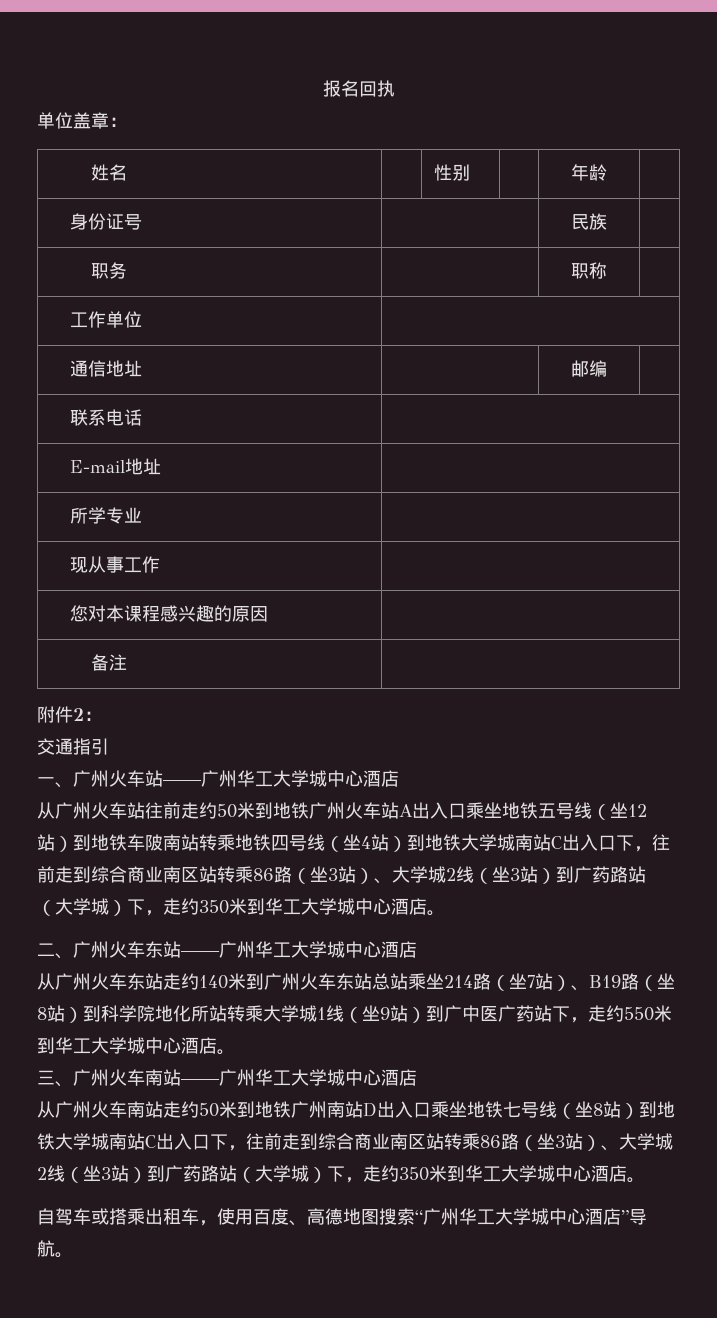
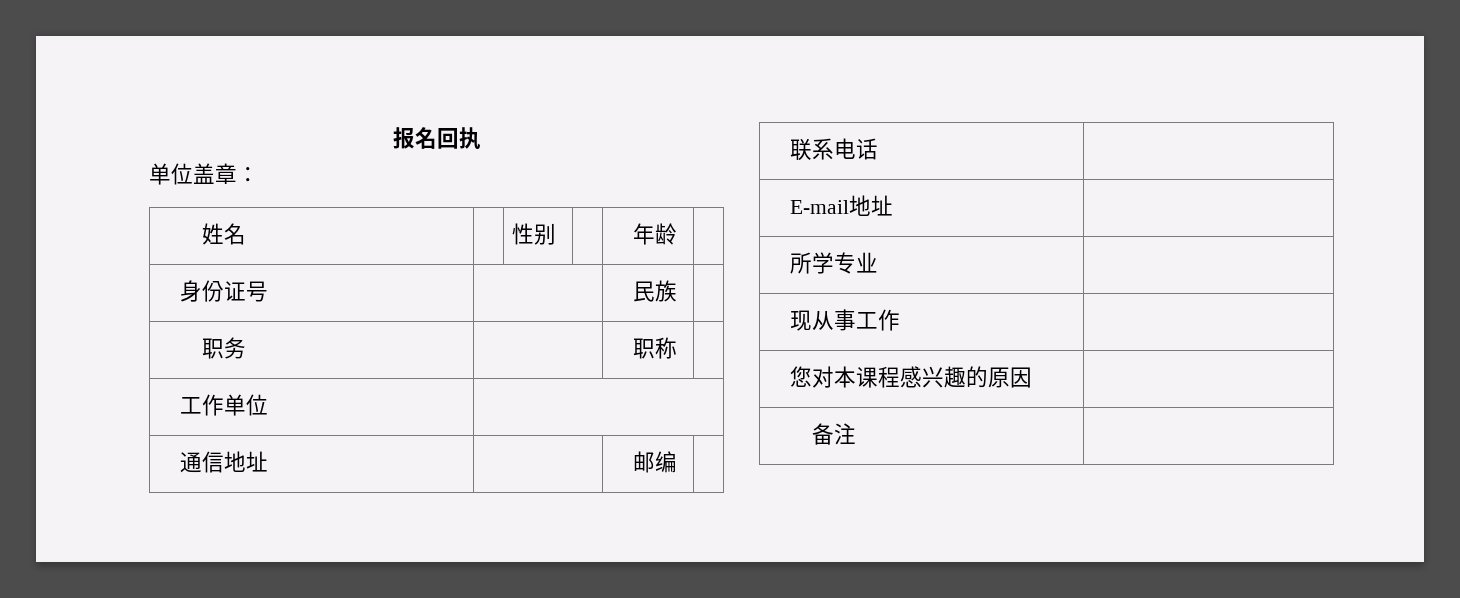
[37,706,102,723] [37,738,109,755] [37,770,399,788] [37,802,647,820] [37,834,670,852] [37,866,646,884] [37,898,445,916] [37,941,417,959] [37,973,675,991] [37,1005,672,1023] [37,1037,235,1055] [37,1069,417,1087] [37,1101,675,1119] [37,1133,673,1151] [37,1165,645,1183] [37,1208,647,1226] [37,1240,73,1258] // 附件2： // 交通指引 // 一、广州火车站——广州华工大学城中心酒店 // 从广州火车站往前走约50米到地铁广州火车站A出入口乘坐地铁五号线（坐12站）到地铁车陂南站转乘地铁四号线（坐4站）到地铁大学城南站C出入口下，往前走到综合商业南区站转乘86路（坐3站）、大学城2线（坐3站）到广药路站（大学城）下，走约350米到华工大学城中心酒店。 // 二、广州火车东站——广州华工大学城中心酒店 // 从广州火车东站走约140米到广州火车东站总站乘坐214路（坐7站）、B19路（坐8站）到科学院地化所站转乘大学城1线（坐9站）到广中医广药站下，走约550米到华工大学城中心酒店。 // 三、广州火车南站——广州华工大学城中心酒店 // 从广州火车南站走约50米到地铁广州南站D出入口乘坐地铁七号线（坐8站）到地铁大学城南站C出入口下，往前走到综合商业南区站转乘86路（坐3站）、大学城2线（坐3站）到广药路站（大学城）下，走约350米到华工大学城中心酒店。 // 自驾车或搭乘出租车，使用百度、高德地图搜索“广州华工大学城中心酒店”导航。 -> (857, 434) none

